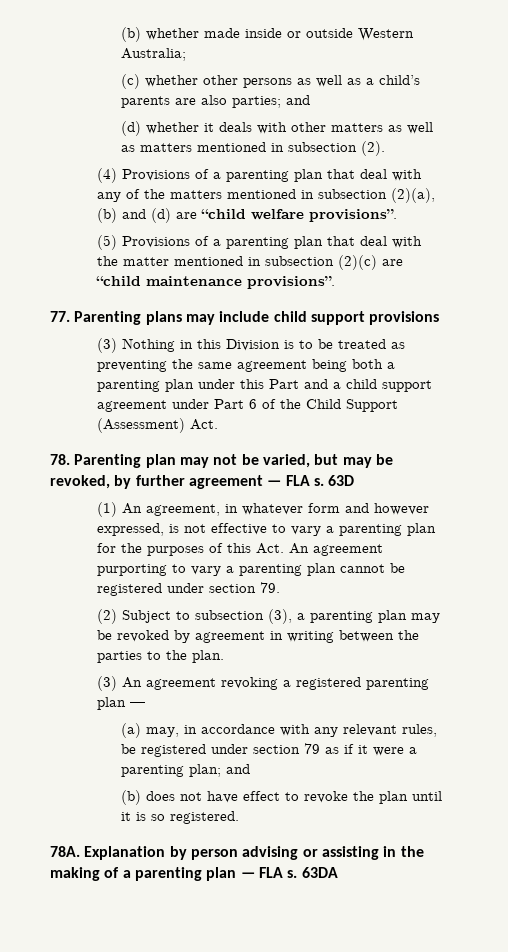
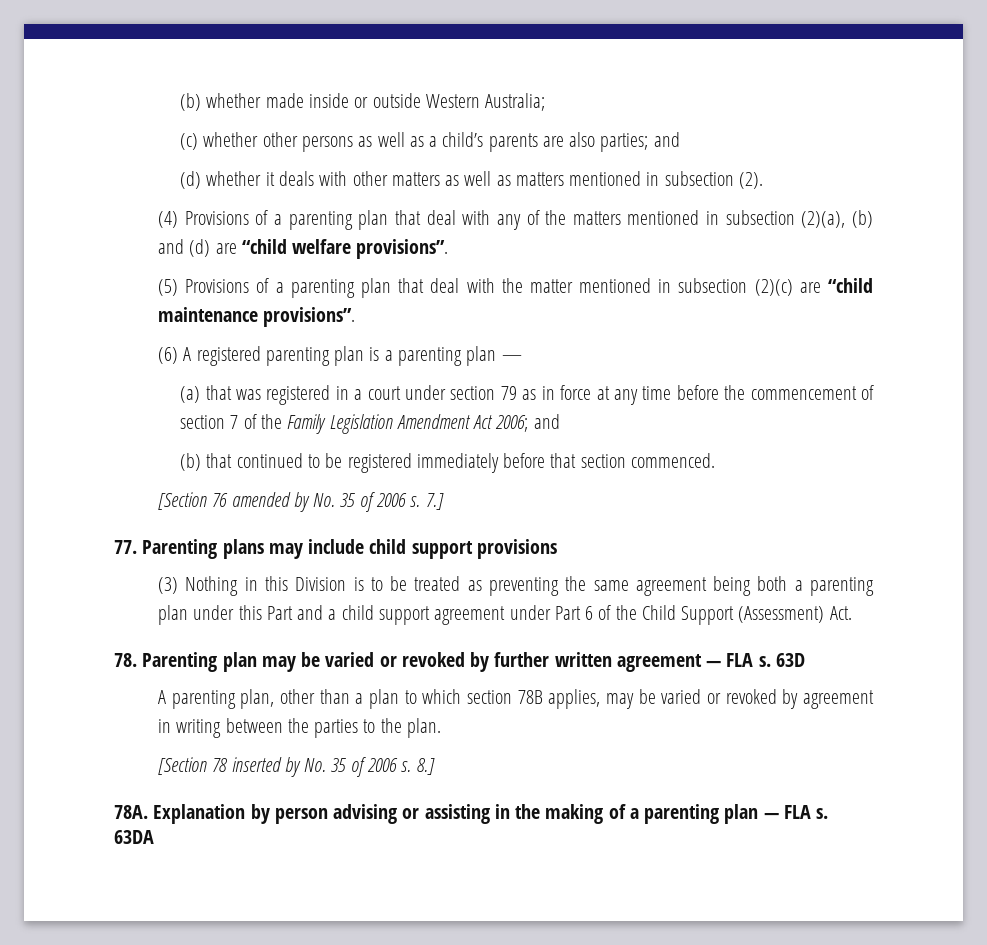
(336, 282) none -> [158,346,522,366] [180,385,874,405] [180,414,560,434] [180,453,715,473] [158,492,444,512] // (6) A registered parenting plan is a parenting plan — // (a) that was registered in a court under section 79 as in force at any time before the commencement of section 7 of the Family Legislation Amendment Act 2006; and // (b) that continued to be registered immediately before that section commenced. // [Section 76 amended by No. 35 of 2006 s. 7.]
[213,454,393,468] [50,475,110,489] not be varied, but may be revoked, -> [301,652,465,667] be varied or revoked
(185, 480) none -> [554,652,612,667] written
[97,502,430,517] [97,523,437,536] [97,543,384,556] [97,563,406,576] [97,582,281,596] [97,609,441,624] [97,630,113,640] (1) An agreement, in whatever form and however expressed, is not effective to vary a parenting plan for the purposes of this Act. An agreement purporting to vary a parenting plan cannot be registered under section 79. // (2) Subject to subsection (3), a parenting plan may be -> [158,689,722,709] A parenting plan, other than a plan to which section 78B applies, may be varied or
[97,676,430,691] [97,697,146,710] [121,723,438,738] [121,743,418,757] [121,764,251,777] [121,790,443,805] [121,811,240,824] (3) An agreement revoking a registered parenting plan — // (a) may, in accordance with any relevant rules, be registered under section 79 as if it were a parenting plan; and // (b) does not have effect to revoke the plan until it is so registered. -> [158,757,435,777] [Section 78 inserted by No. 35 of 2006 s. 8.]

